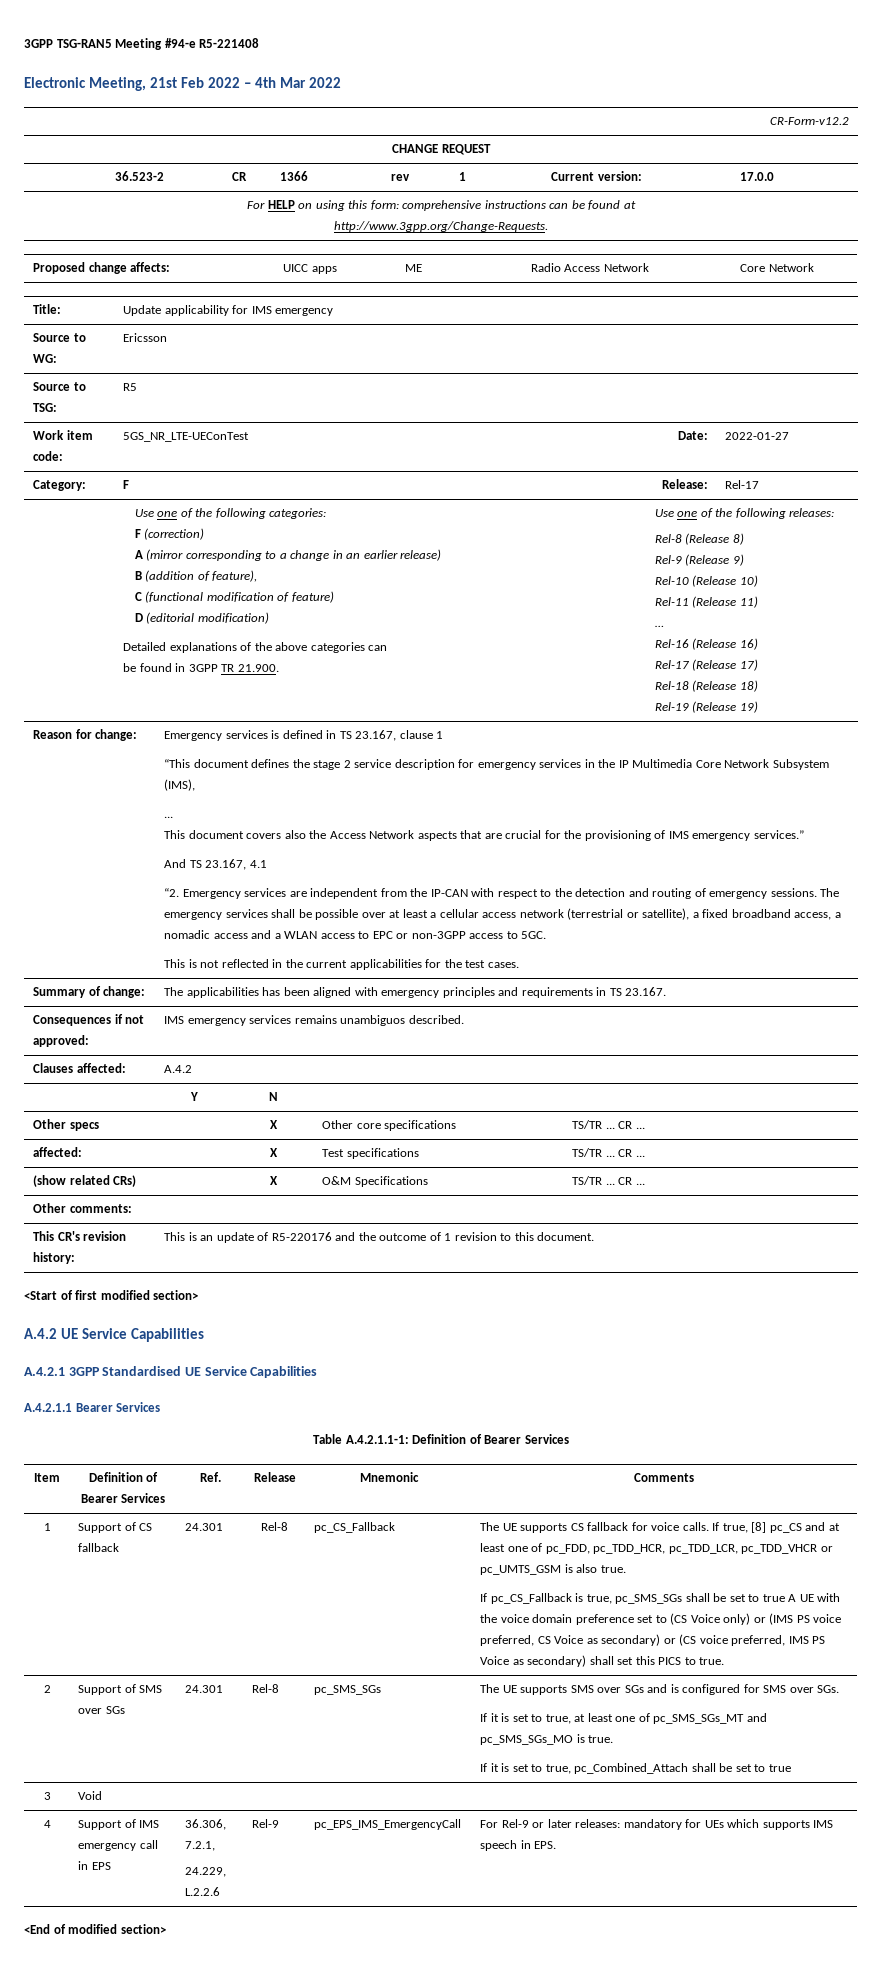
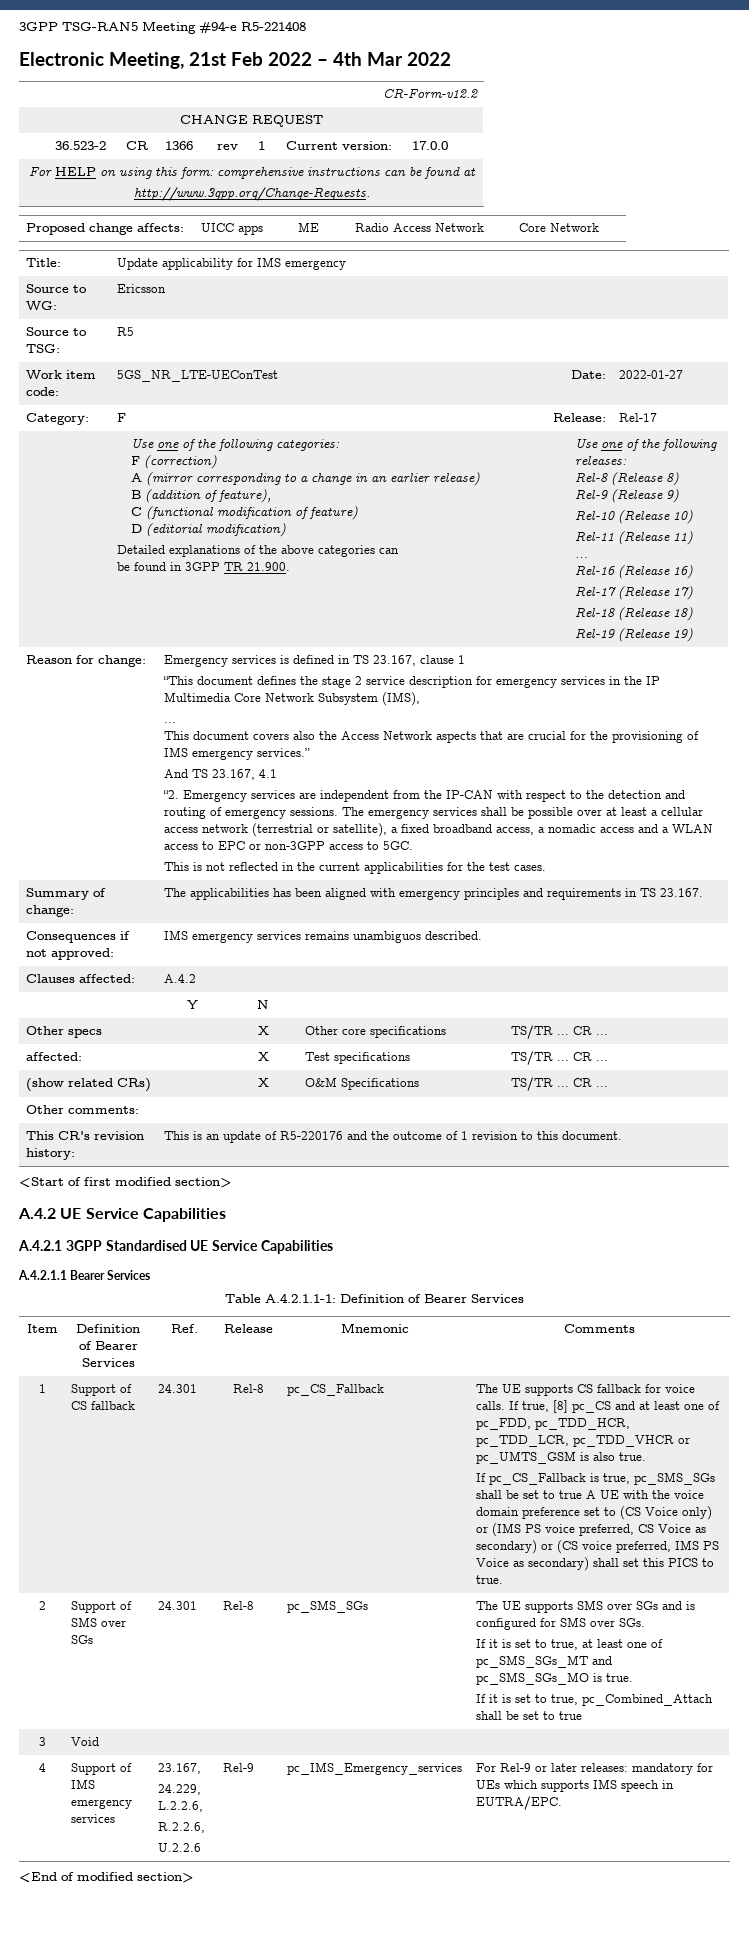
[139,1840,158,1849] [78,1861,111,1870] [185,1819,227,1830] [185,1841,216,1851] [185,1867,227,1877] [185,1887,221,1896] call in EPS | 36.306, 7.2.1, // 24.229, L.2.2.6 -> [70,1814,115,1823] [157,1763,201,1774] [157,1784,201,1795] [157,1801,203,1812] [157,1822,205,1833] [157,1843,201,1852] services | 23.167, // 24.229, L.2.2.6, // R.2.2.6, // U.2.2.6
[314,1819,462,1830] pc_EPS_IMS_EmergencyCall -> [286,1762,462,1775] pc_IMS_Emergency_services
[534,1841,557,1849] EPS. -> [475,1796,562,1810] EUTRA/EPC.

